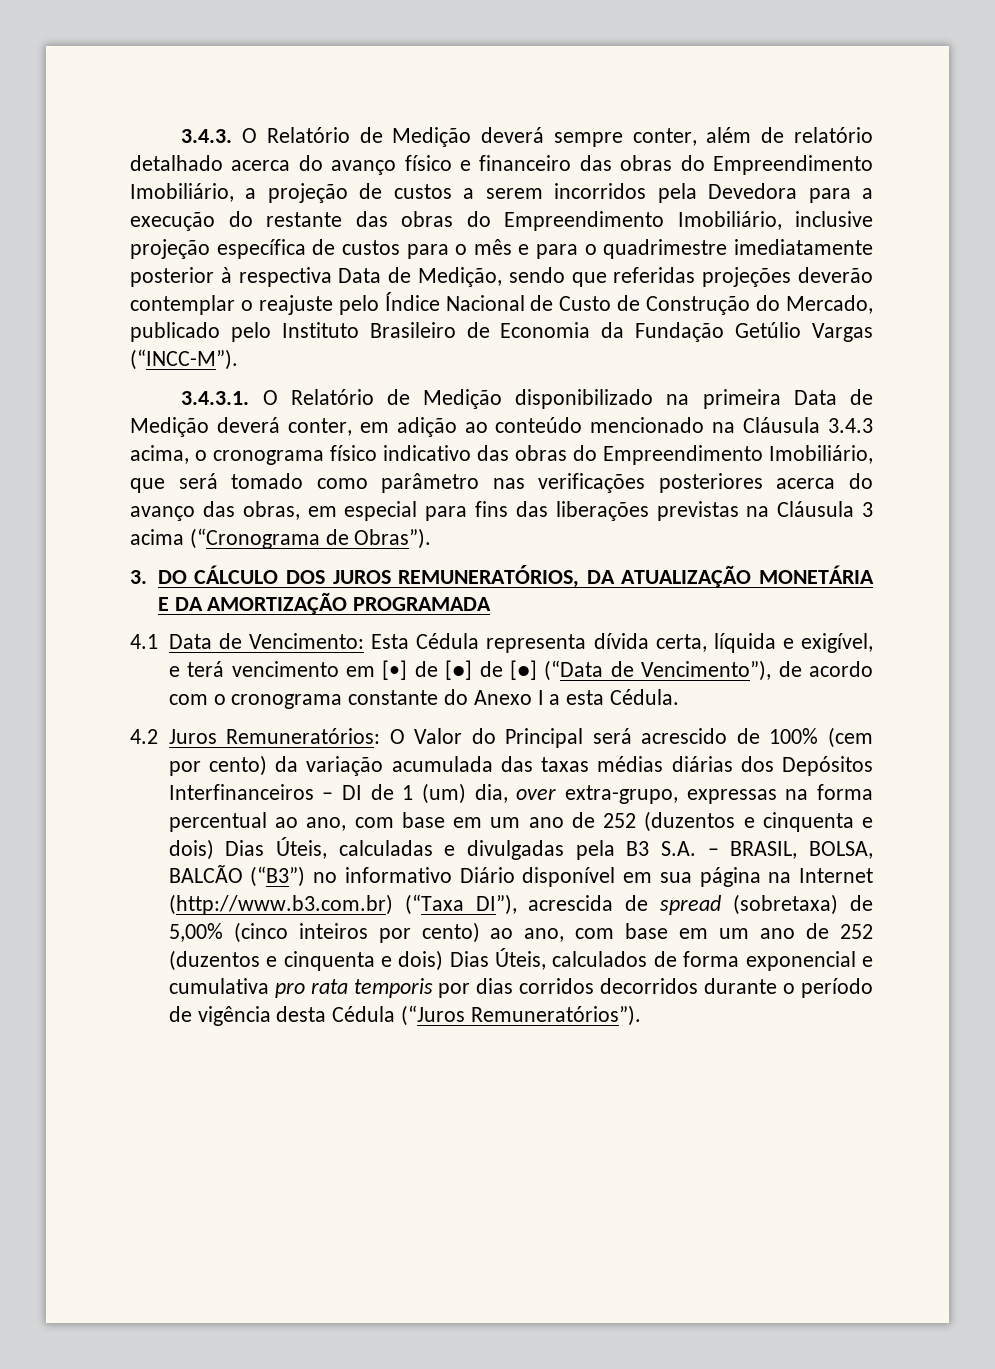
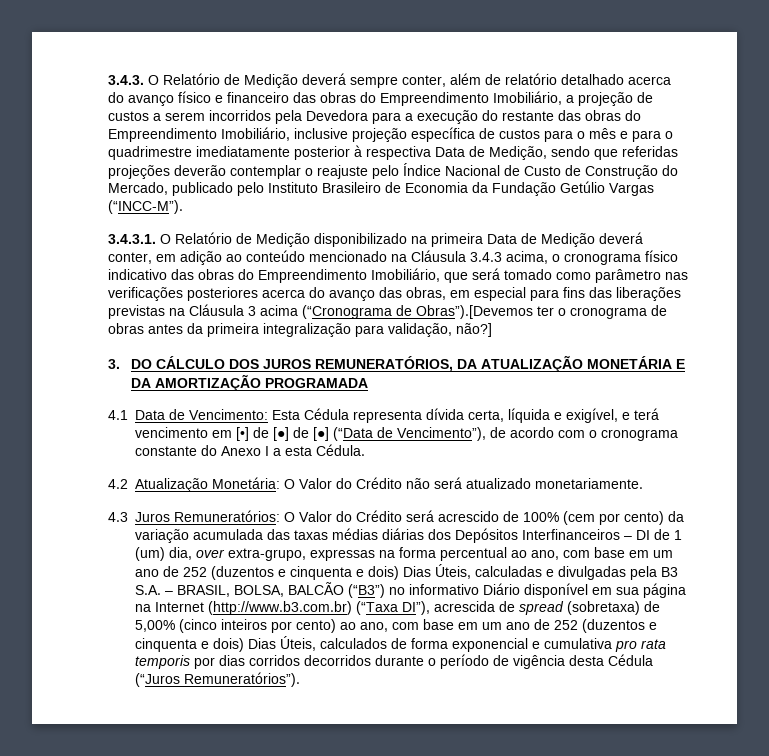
[354,528,432,549] Obras”). -> [416,305,667,319] [108,323,492,337] Obras”).[Devemos ter o cronograma de obras antes da primeira integralização para validação, não?]
(158, 736) none -> [135,477,643,492] [108,512,128,522] Atualização Monetária: O Valor do Crédito não será atualizado monetariamente. // 4.3
[505,728,584,748] Principal -> [356,510,402,522] Crédito

